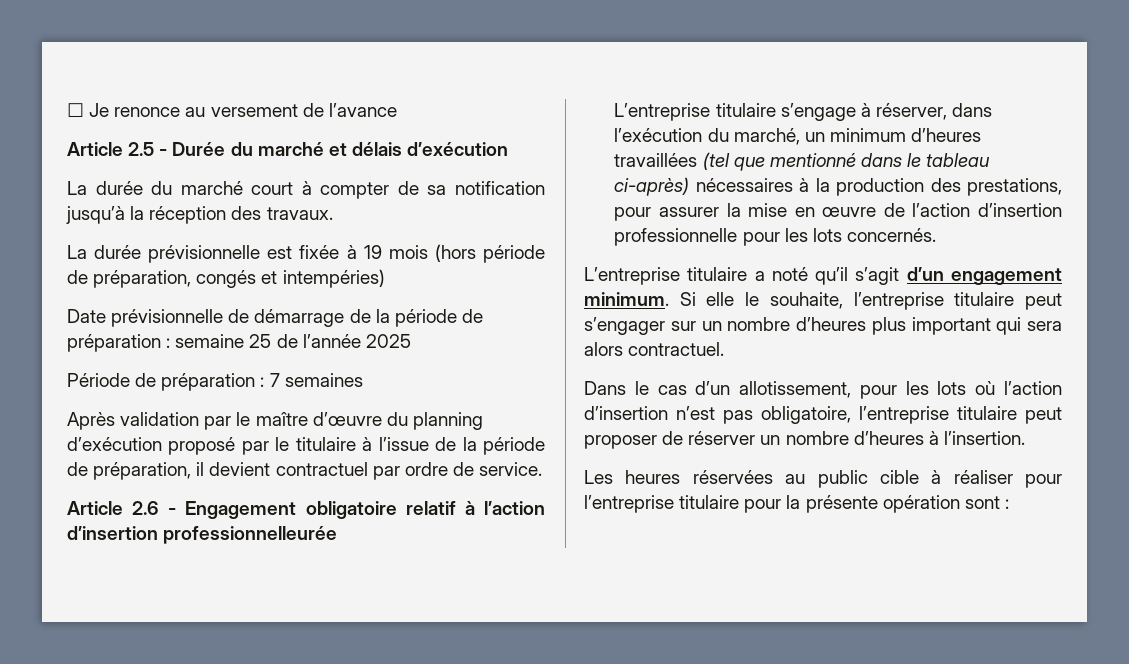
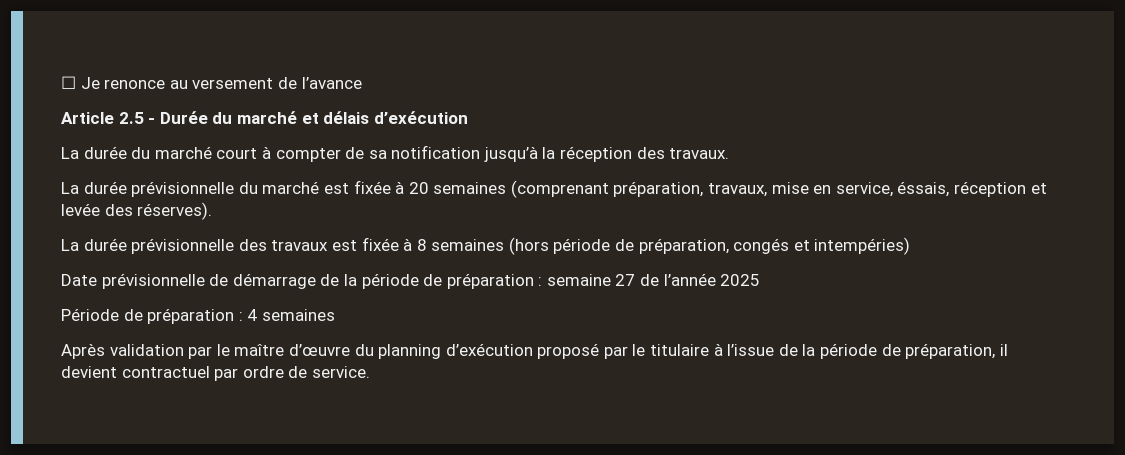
[267,245,428,259] est fixée à 19 mois -> [238,180,1047,198] [61,202,213,220] [61,237,505,254] du marché est fixée à 20 semaines (comprenant préparation, travaux, mise en service, éssais, réception et levée des réserves). // La durée prévisionnelle des travaux est fixée à 8 semaines
[249,334,272,348] 25 -> [615,274,636,286] 27
[269,373,280,387] 7 -> [247,309,258,321] 4
[67,501,545,519] [67,526,338,544] [614,103,993,121] [614,128,982,145] [614,152,991,171] [614,177,1062,196] [614,203,1062,221] [614,228,936,246] [584,267,1062,285] [584,292,1062,310] [584,317,1062,335] [584,342,725,356] [584,381,1062,399] [584,406,1062,424] [584,431,1025,449] [584,470,1062,488] [584,495,1009,513] // Article 2.6 - Engagement obligatoire relatif à l’action d’insertion professionnelleurée // L’entreprise titulaire s’engage à réserver, dans l’exécution du marché, un minimum d’heures travaillées (tel que mentionné dans le tableau ci-après) nécessaires à la production des prestations, pour assurer la mise en œuvre de l’action d’insertion professionnelle pour les lots concernés. // L’entreprise titulaire a noté qu’il s’agit d’un engagement minimum. Si elle le souhaite, l’entreprise titulaire peut s’engager sur un nombre d’heures plus important qui sera alors contractuel. // Dans le cas d’un allotissement, pour les lots où l’action d’insertion n’est pas obligatoire, l’entreprise titulaire peut proposer de réserver un nombre d’heures à l’insertion. // Les heures réservées au public cible à réaliser pour l’entreprise titulaire pour la présente opération sont : -> (370, 372) none

